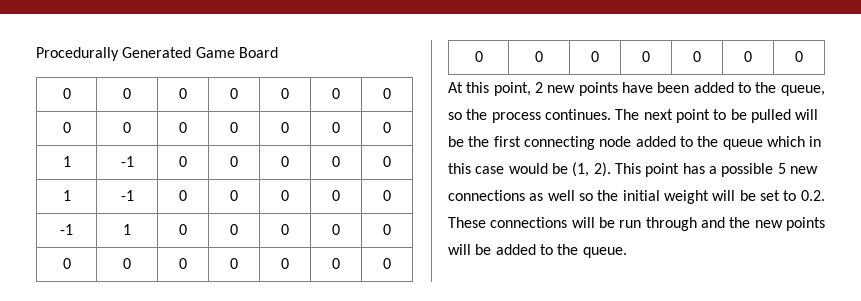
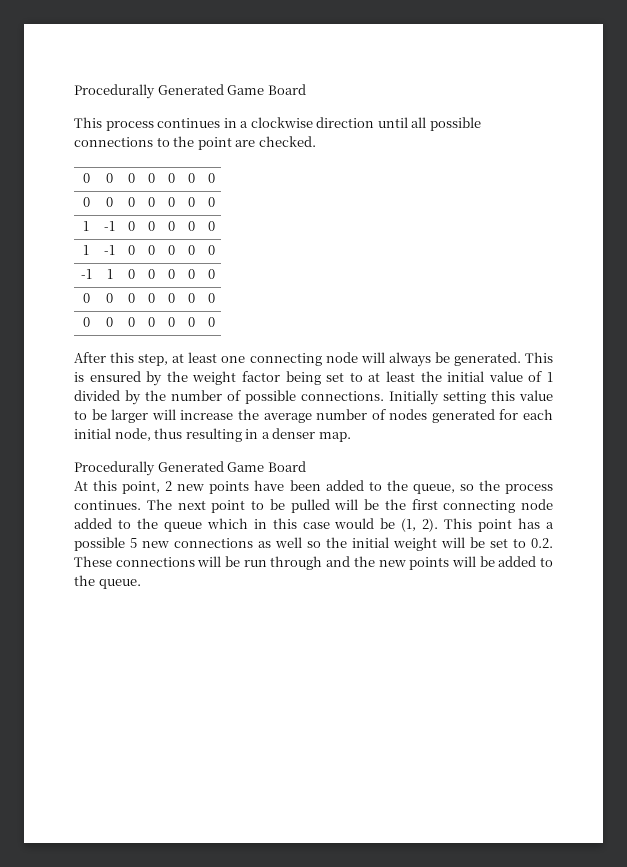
[36,47,278,61] Procedurally Generated Game Board -> [74,84,306,99] [74,117,481,131] [74,136,316,150] Procedurally Generated Game Board // This process continues in a clockwise direction until all possible connections to the point are checked.
(803, 56) none -> [74,352,553,367] [74,371,554,386] [74,390,553,405] [74,409,553,423] [74,428,351,442] [74,461,306,476] // After this step, at least one connecting node will always be generated. This is ensured by the weight factor being set to at least the initial value of 1 divided by the number of possible connections. Initially setting this value to be larger will increase the average number of nodes generated for each initial node, thus resulting in a denser map. // Procedurally Generated Game Board

